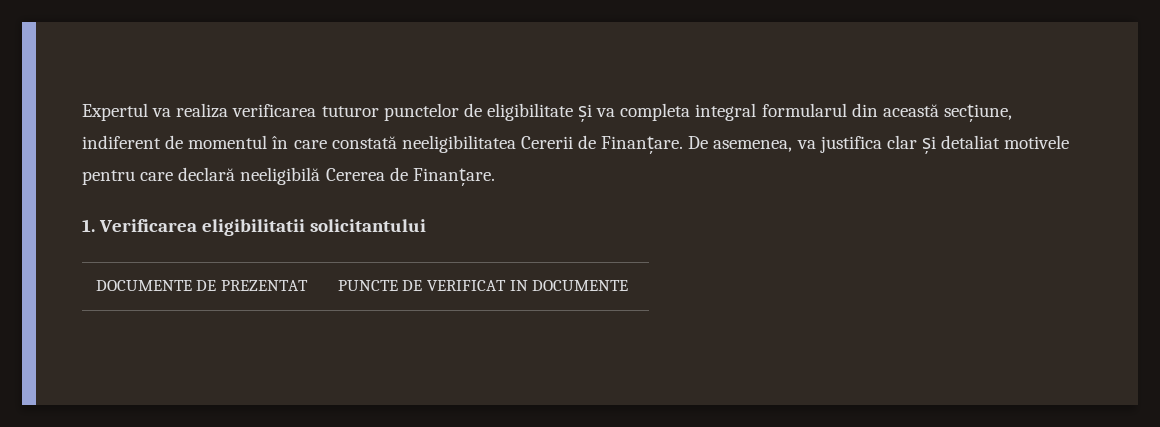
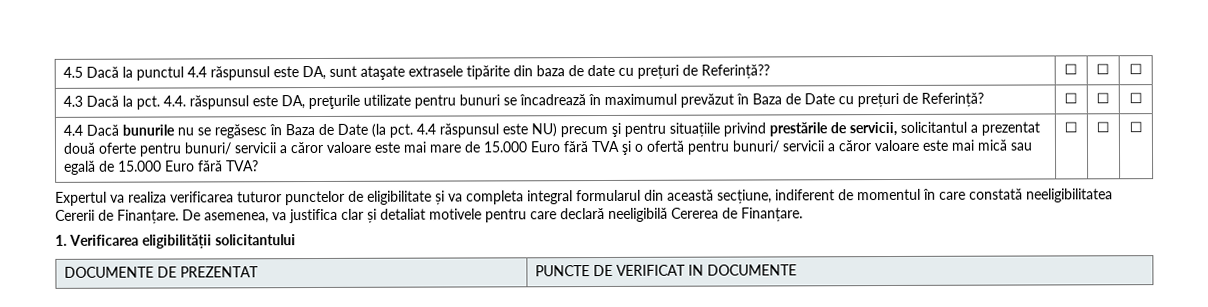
(82, 112) none -> [63,64,771,81] [1064,63,1078,75] [1096,63,1110,75] [1128,63,1143,75] [63,92,985,110] [1064,92,1078,104] [1096,92,1110,104] [1128,92,1143,104] [63,121,1041,139] [63,139,1033,157] [64,160,260,175] [1064,121,1078,133] [1096,121,1110,133] [1128,121,1143,133] 4.5 Dacă la punctul 4.4 răspunsul este DA, sunt ataşate extrasele tipărite din baza de date cu prețuri de Referință?? | ☐ | ☐ | ☐ // 4.3 Dacă la pct. 4.4. răspunsul este DA, preţurile utilizate pentru bunuri se încadrează în maximumul prevăzut în Baza de Date cu prețuri de Referință? | ☐ | ☐ | ☐ // 4.4 Dacă bunurile nu se regăsesc în Baza de Date (la pct. 4.4 răspunsul este NU) precum şi pentru situațiile privind prestările de servicii, solicitantul a prezentat două oferte pentru bunuri/ servicii a căror valoare este mai mare de 15.000 Euro fără TVA şi o ofertă pentru bunuri/ servicii a căror valoare este mai mică sau egală de 15.000 Euro fără TVA? | ☐ | ☐ | ☐ //
[202,219,306,236] eligibilitatii -> [142,234,212,249] eligibilității

